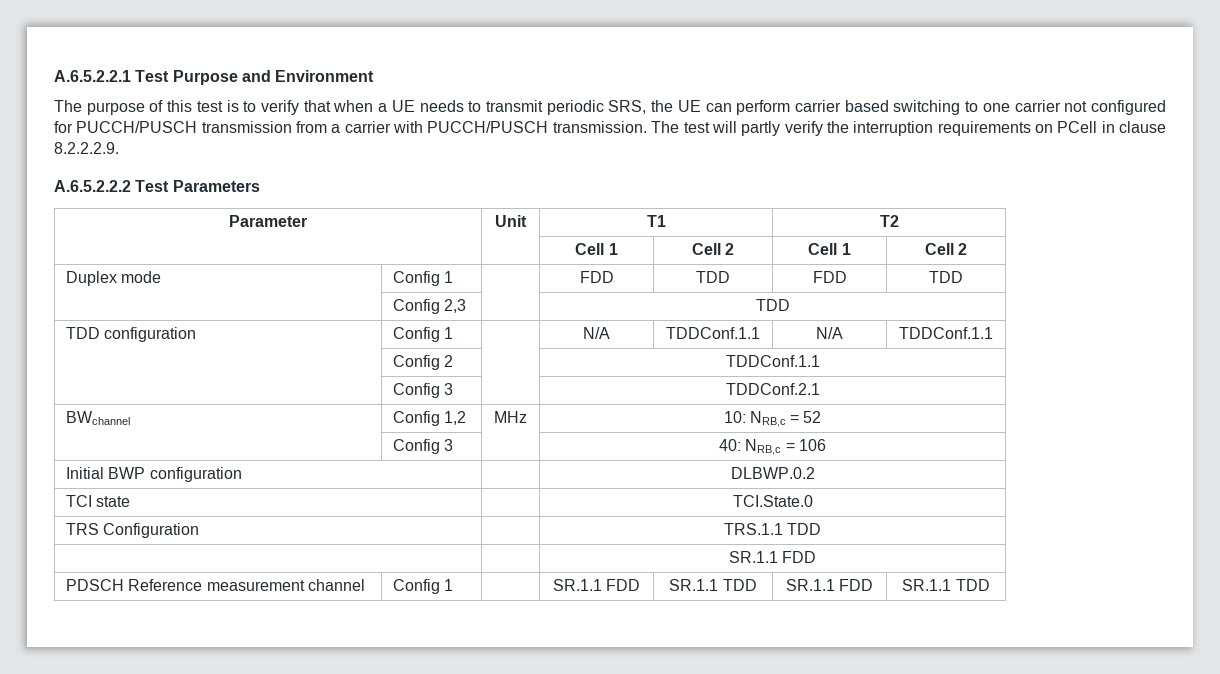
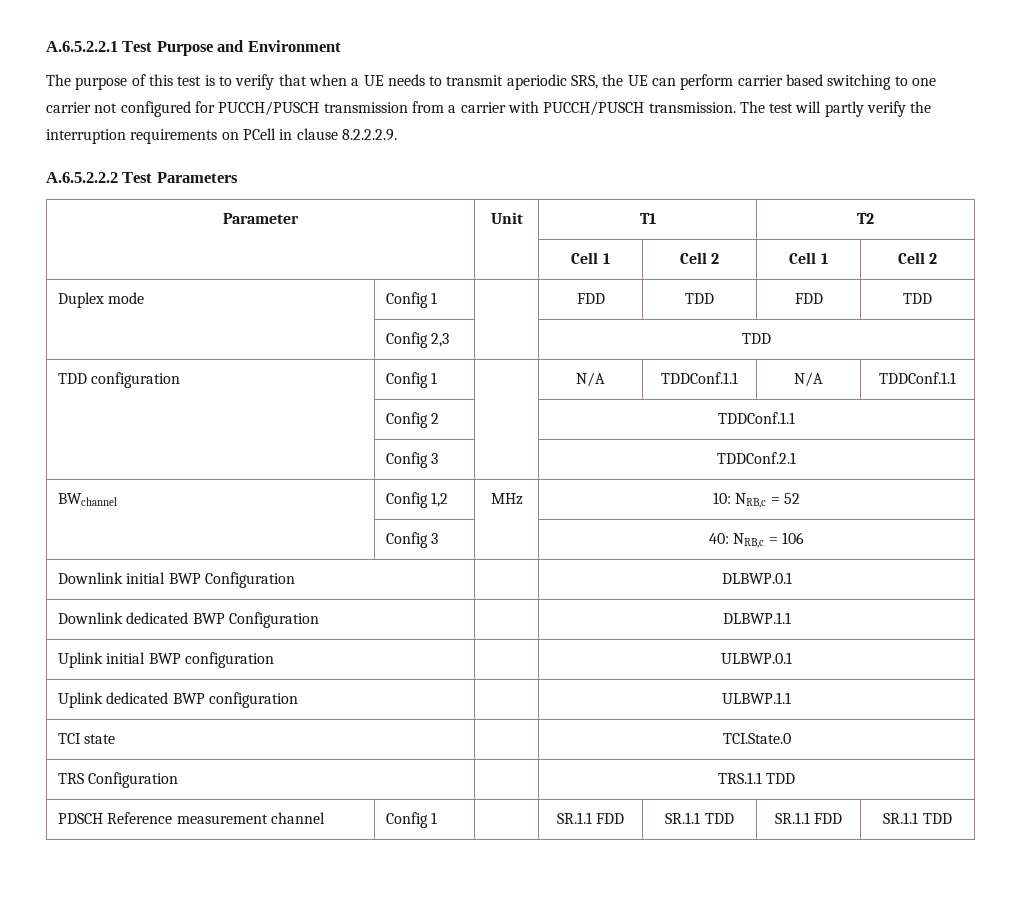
[546,100,604,115] periodic -> [506,74,567,90] aperiodic
[66,467,242,482] [730,467,815,479] Initial BWP configuration | | DLBWP.0.2 -> [57,572,295,588] [721,572,792,584] [57,612,319,628] [722,612,791,624] [57,652,274,668] [721,652,792,664] [57,692,298,708] [722,692,791,704] Downlink initial BWP Configuration | | DLBWP.0.1 // Downlink dedicated BWP Configuration | | DLBWP.1.1 // Uplink initial BWP configuration | | ULBWP.0.1 // Uplink dedicated BWP configuration | | ULBWP.1.1
[728,551,817,563] // | | SR.1.1 FDD -> (796, 778) none

